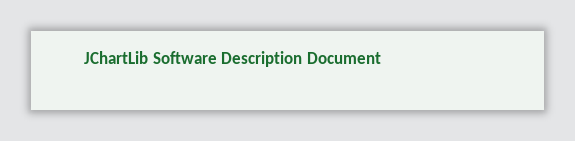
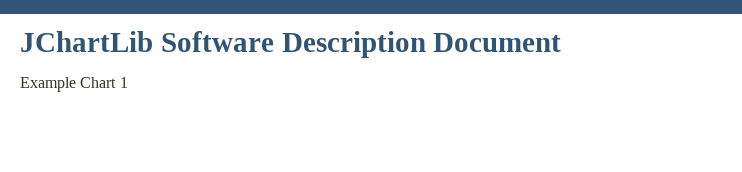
(381, 58) none -> [20,77,128,92] // Example Chart 1

